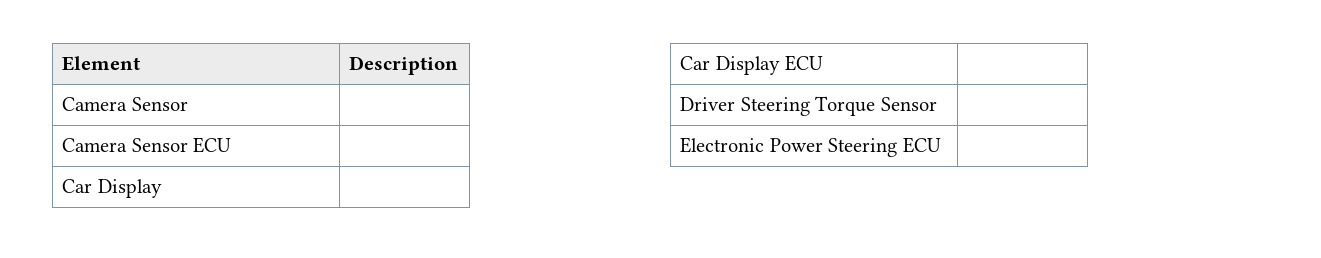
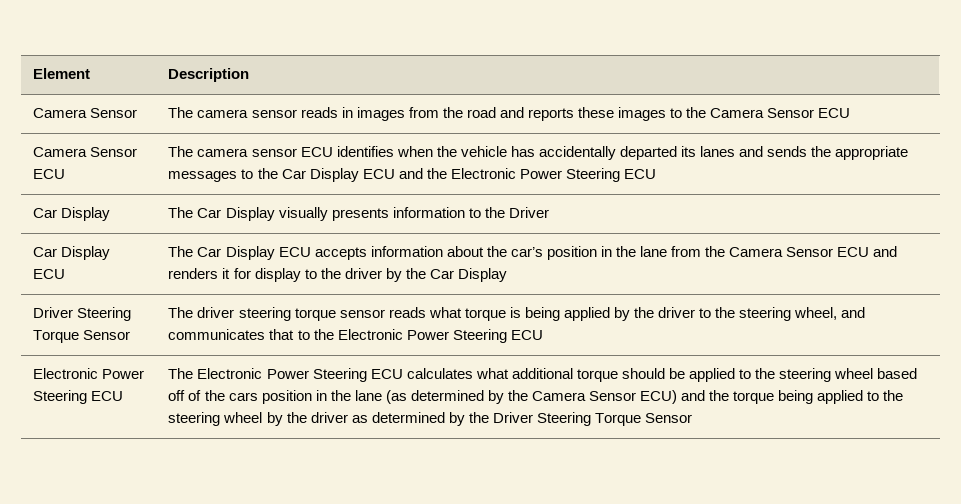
[62,137,232,153] [62,179,162,198] [680,55,824,75] [680,96,937,116] [680,137,941,157] // Camera Sensor ECU | // Car Display | // Car Display ECU | // Driver Steering Torque Sensor | // Electronic Power Steering ECU | -> [168,107,851,121] [33,147,138,157] [33,169,66,179] [168,146,909,160] [168,168,656,182] [33,207,111,221] [168,207,549,221] [33,246,111,260] [33,269,66,279] [168,246,898,260] [168,268,507,282] [33,307,132,321] [33,330,131,343] [168,307,866,321] [168,329,543,343] [33,368,145,379] [33,390,124,404] [168,368,918,382] [168,390,904,404] [168,412,693,426] The camera sensor reads in images from the road and reports these images to the Camera Sensor ECU // Camera Sensor ECU | The camera sensor ECU identifies when the vehicle has accidentally departed its lanes and sends the appropriate messages to the Car Display ECU and the Electronic Power Steering ECU // Car Display | The Car Display visually presents information to the Driver // Car Display ECU | The Car Display ECU accepts information about the car’s position in the lane from the Camera Sensor ECU and renders it for display to the driver by the Car Display // Driver Steering Torque Sensor | The driver steering torque sensor reads what torque is being applied by the driver to the steering wheel, and communicates that to the Electronic Power Steering ECU // Electronic Power Steering ECU | The Electronic Power Steering ECU calculates what additional torque should be applied to the steering wheel based off of the cars position in the lane (as determined by the Camera Sensor ECU) and the torque being applied to the steering wheel by the driver as determined by the Driver Steering Torque Sensor

